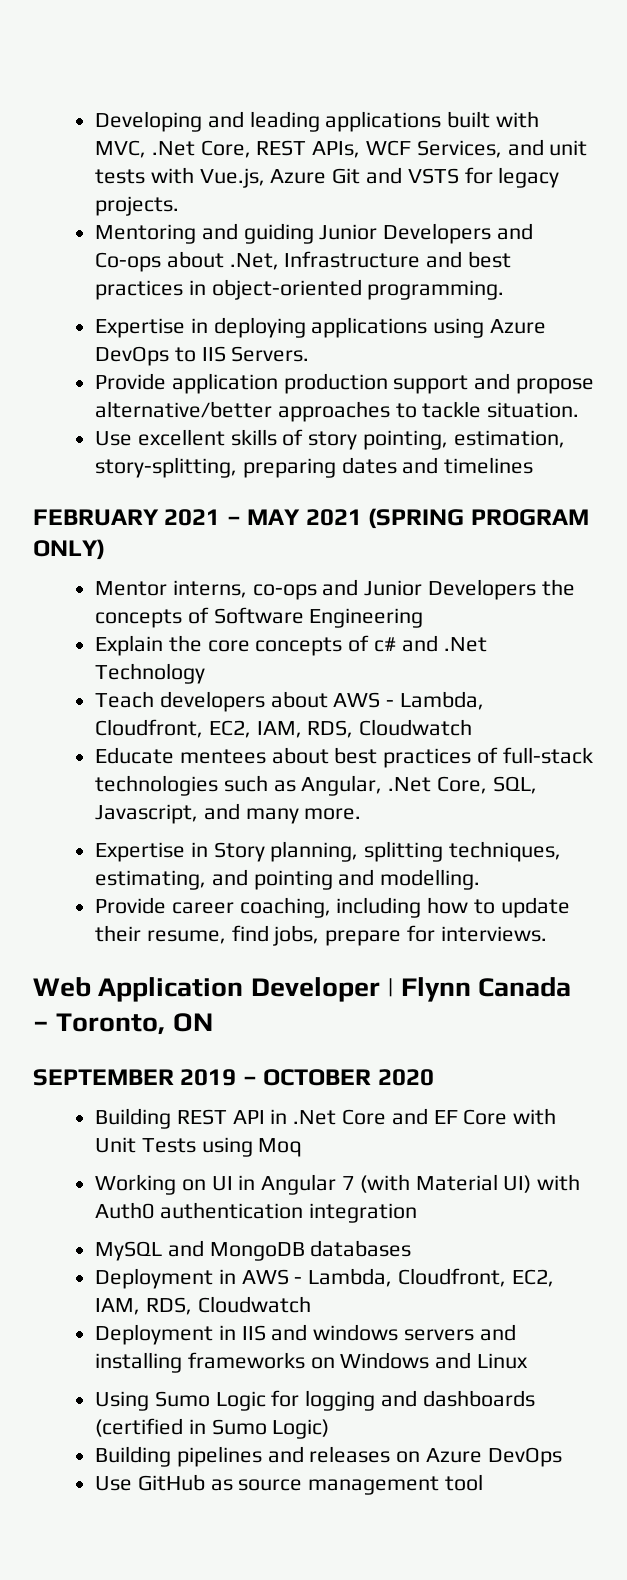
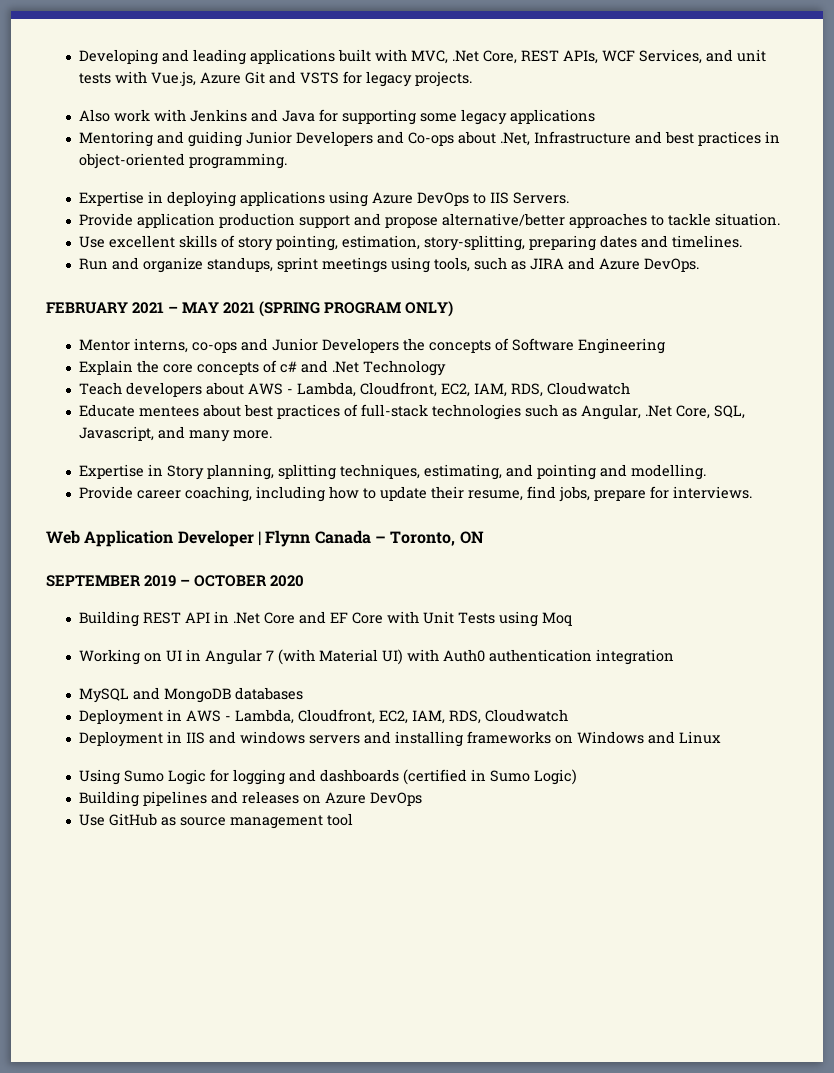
(179, 206) none -> [78,109,595,125] // Also work with Jenkins and Java for supporting some legacy applications
[444,457,534,474] timelines -> [671,235,742,248] [78,257,699,273] timelines. // Run and organize standups, sprint meetings using tools, such as JIRA and Azure DevOps.

